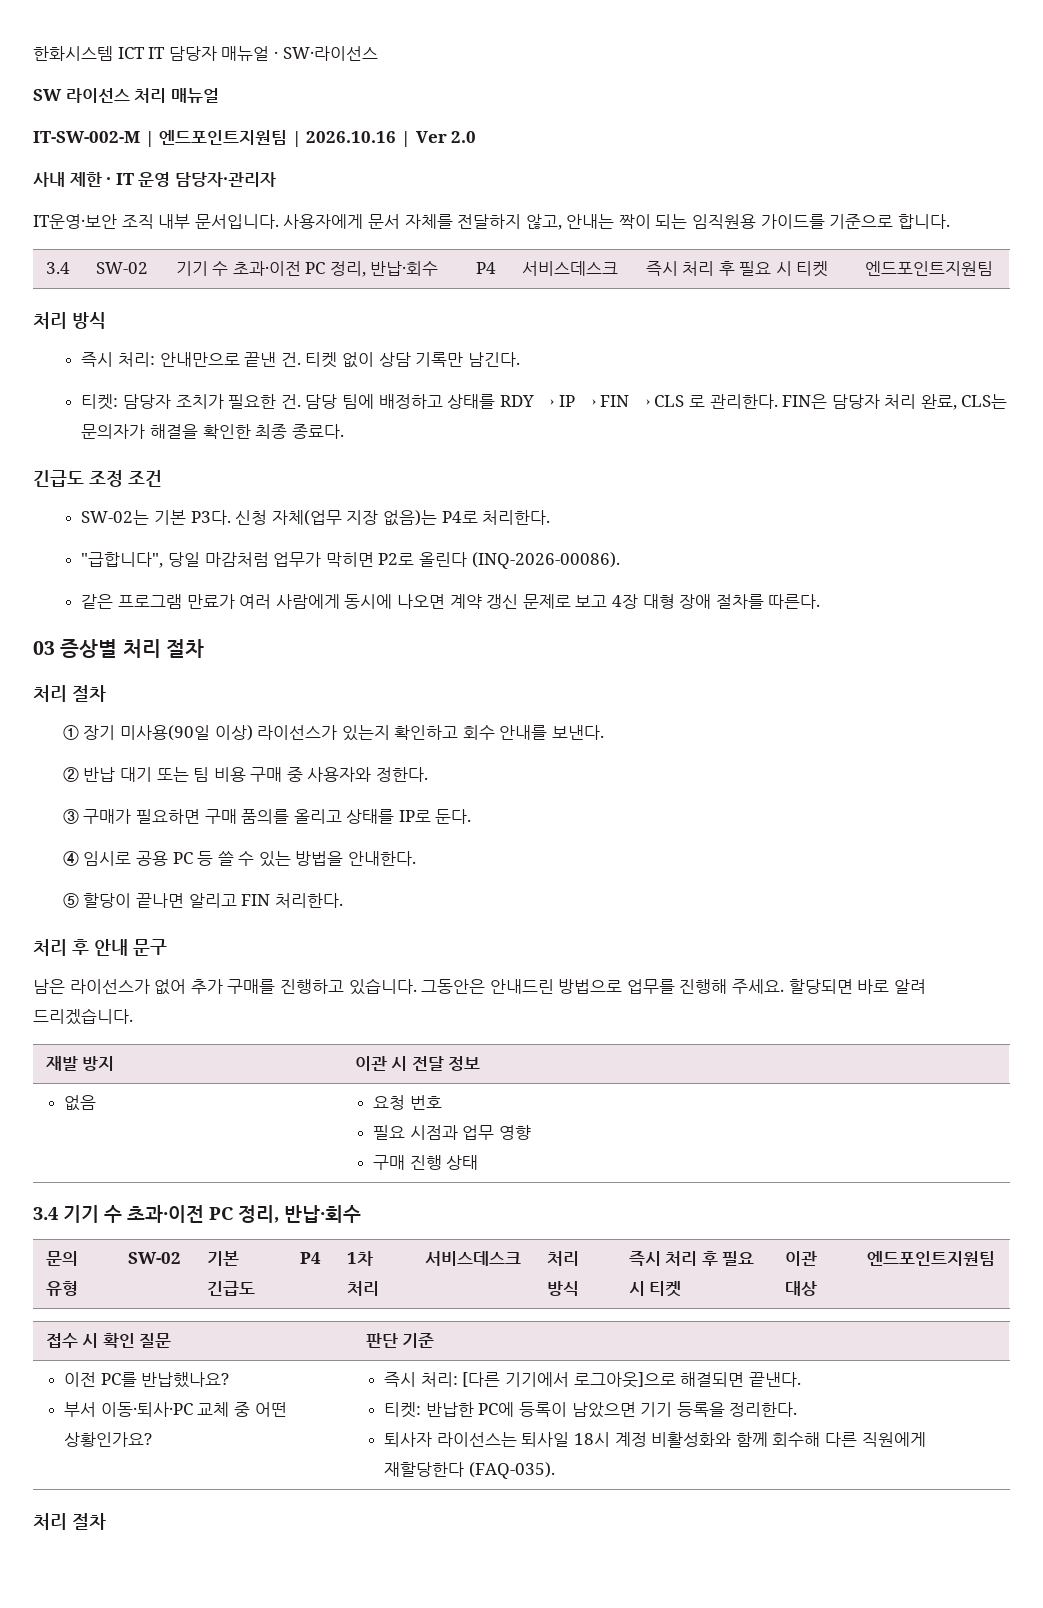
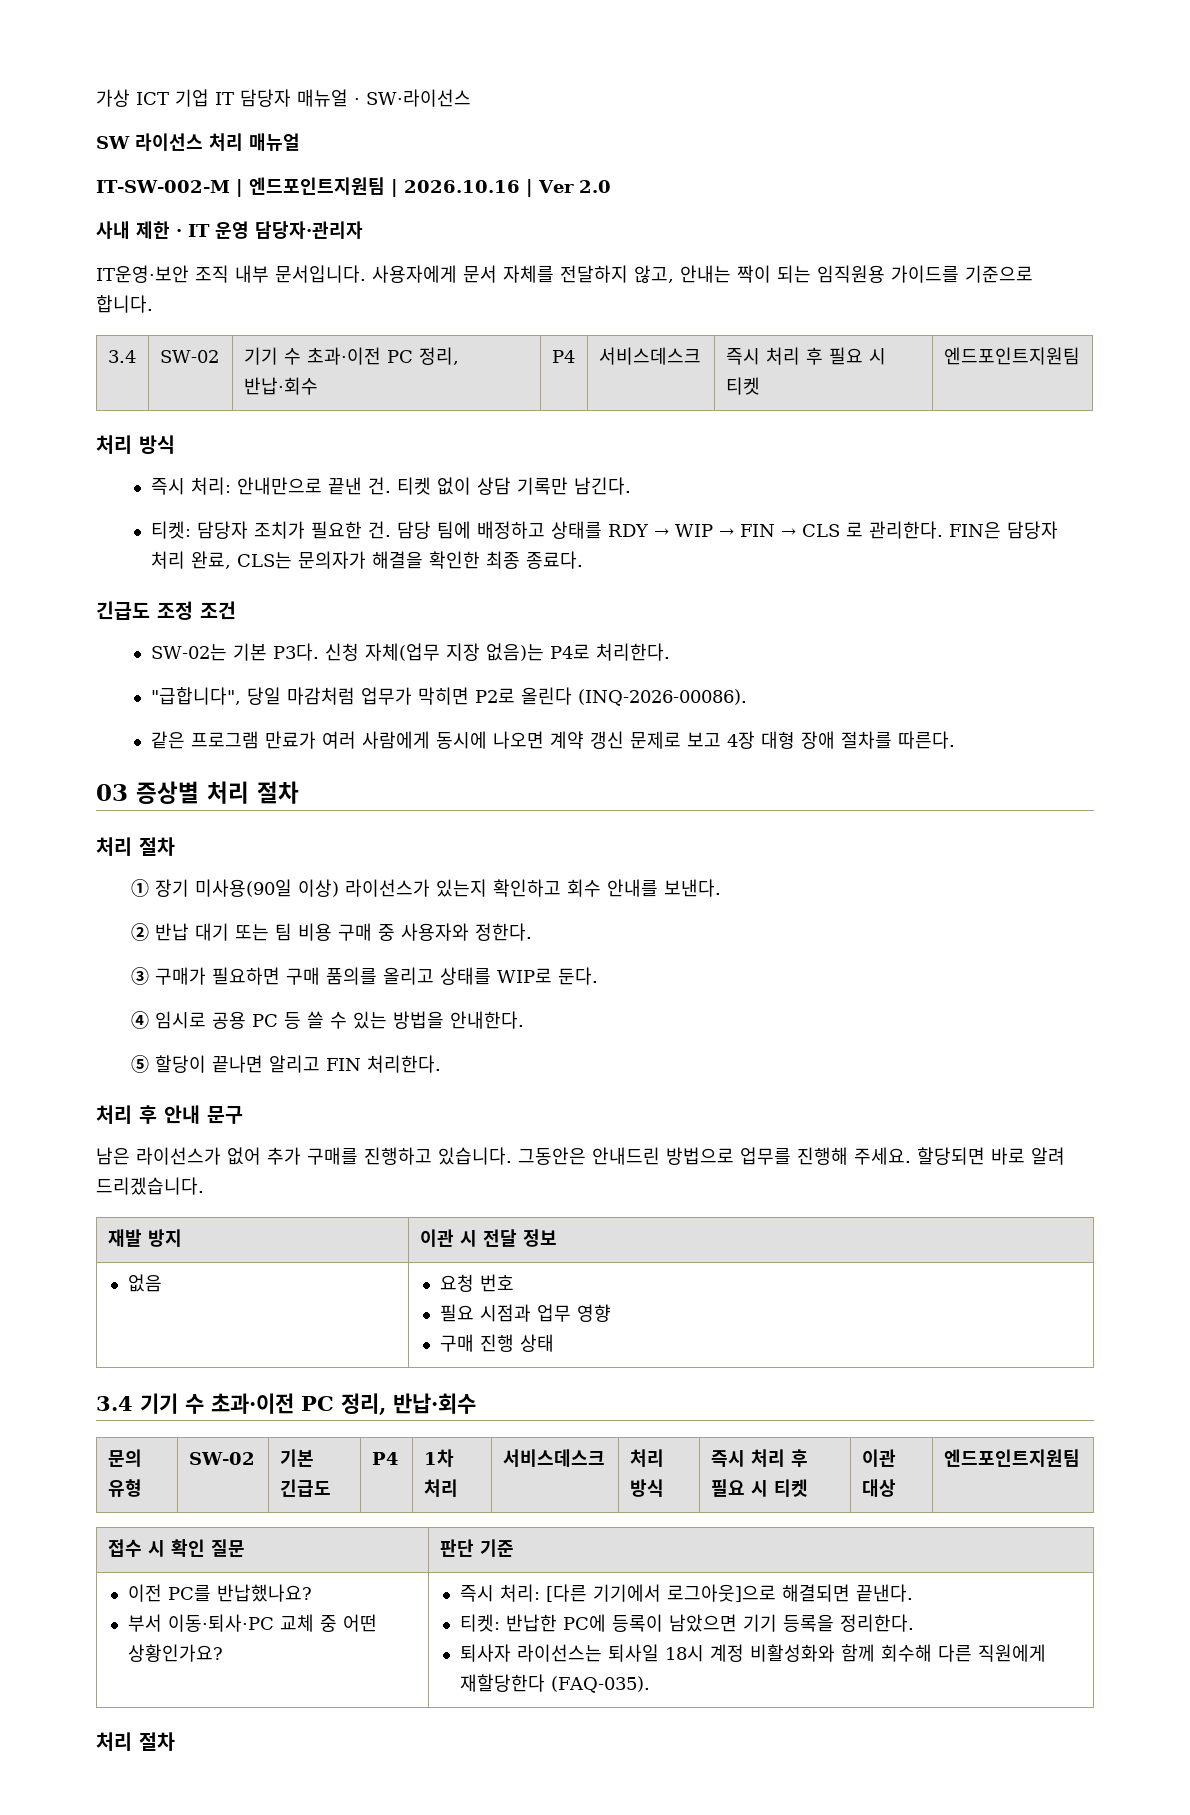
[33,46,145,61] 한화시스템 ICT -> [96,89,209,107] 가상 ICT 기업
[558,395,575,407] IP -> [674,524,713,537] WIP
[398,810,431,822] IP로 -> [496,968,552,983] WIP로

